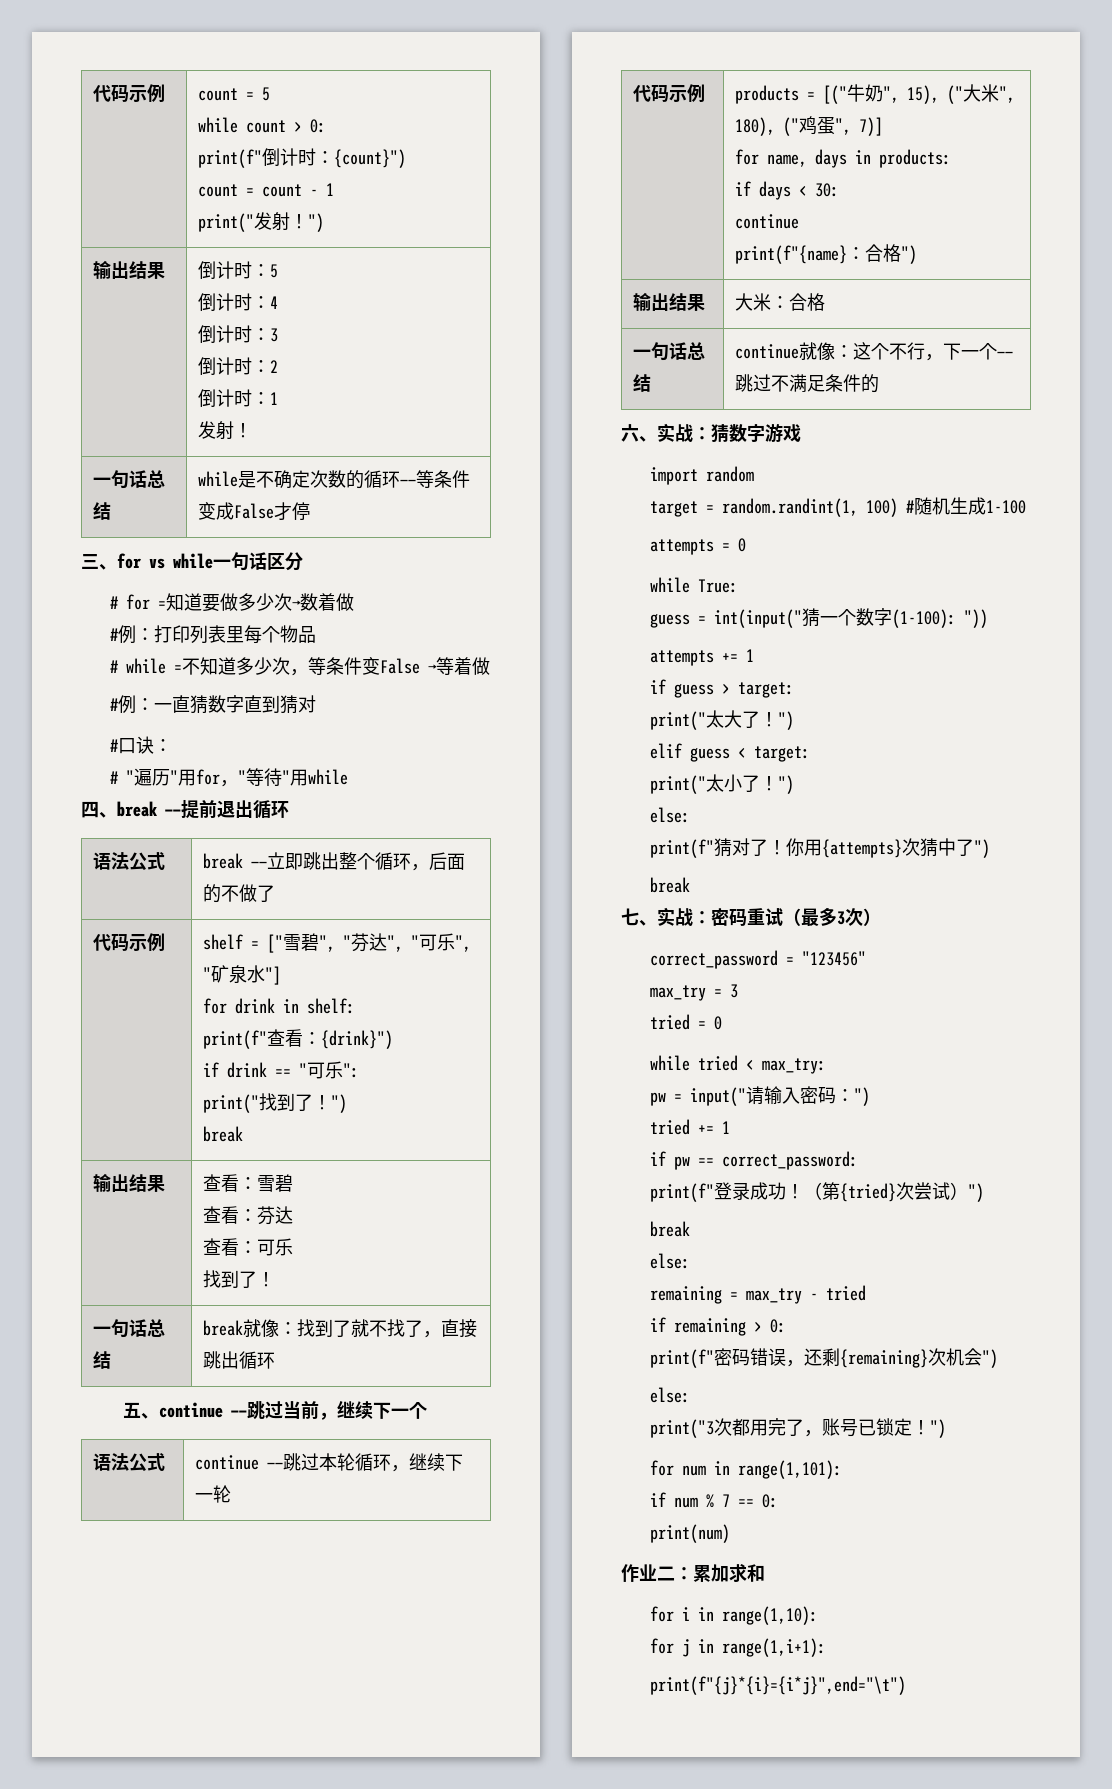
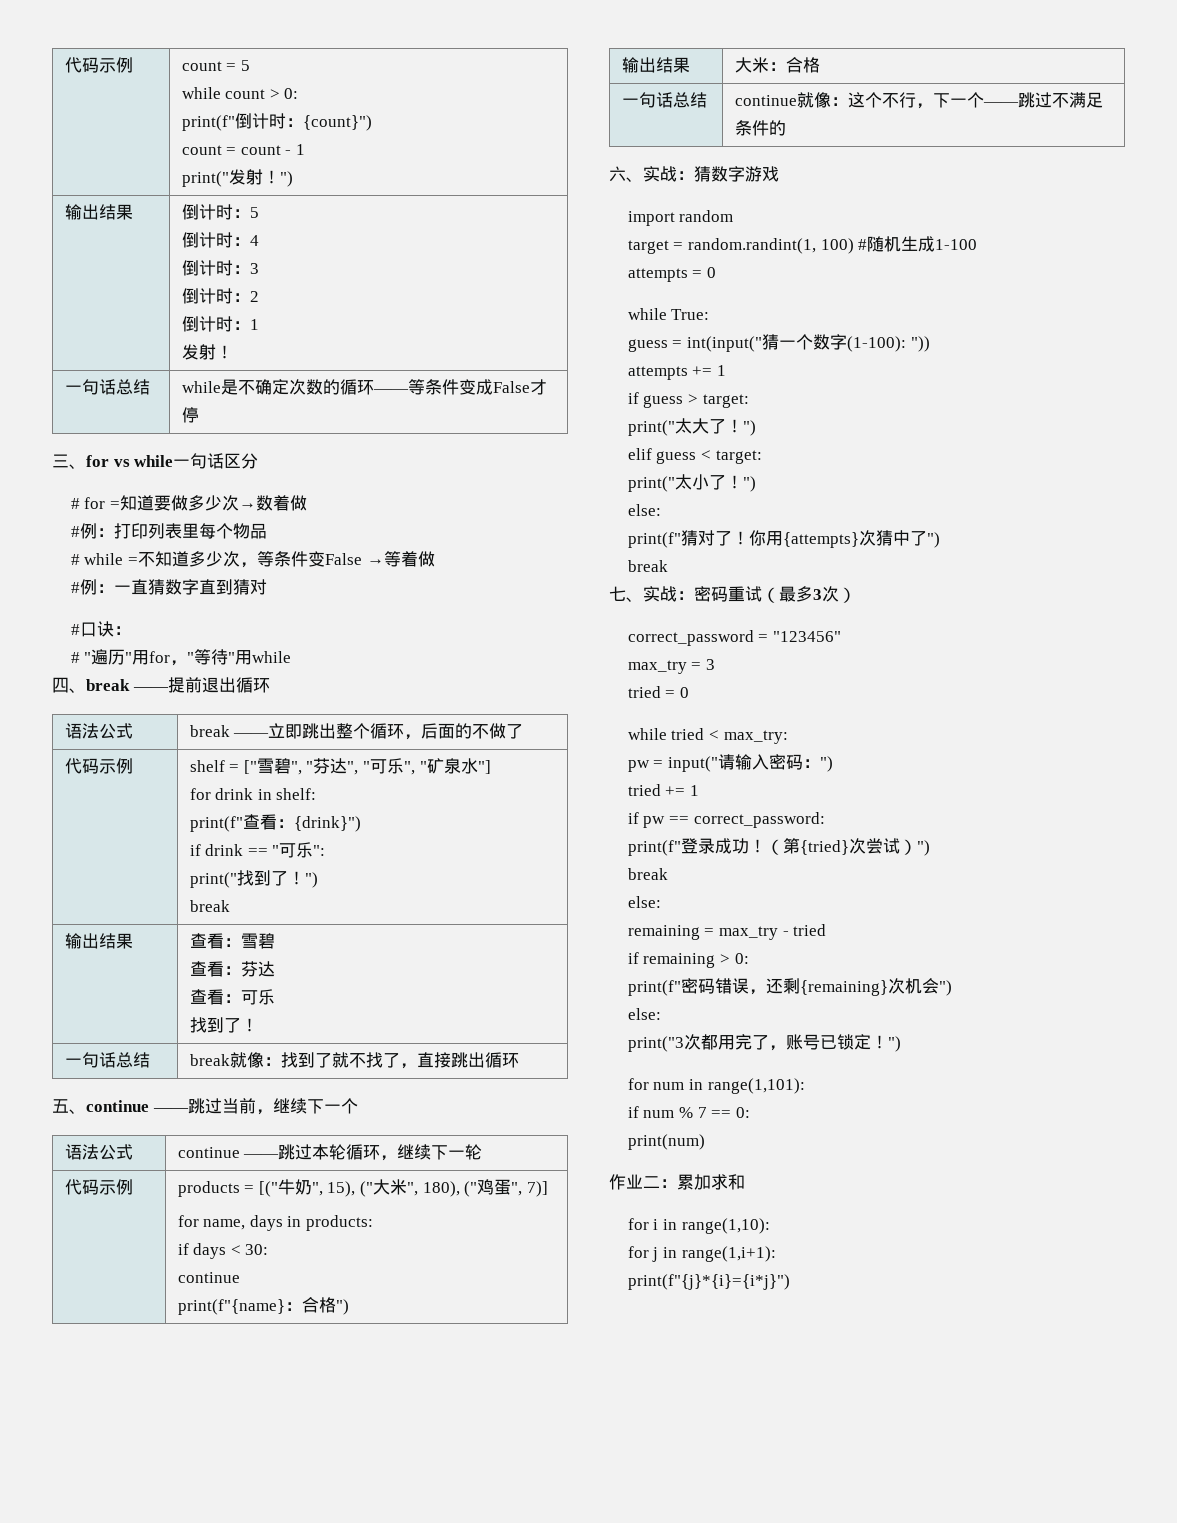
[650,1676,907,1695] print(f"{j}*{i}={i*j}",end="\t") -> [627,1274,790,1290] print(f"{j}*{i}={i*j}")

